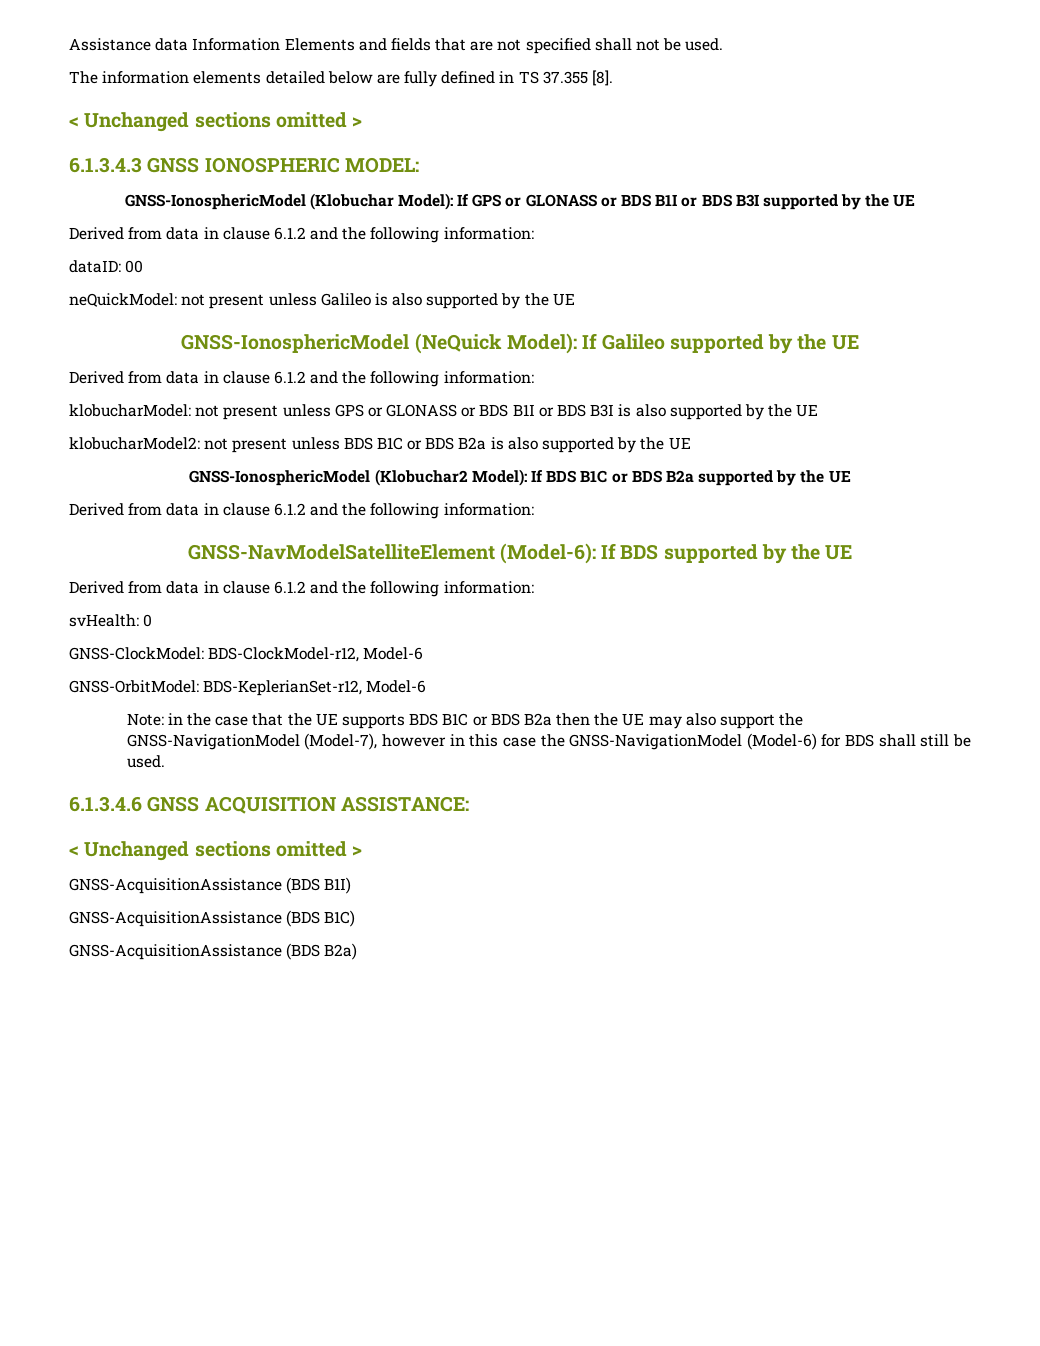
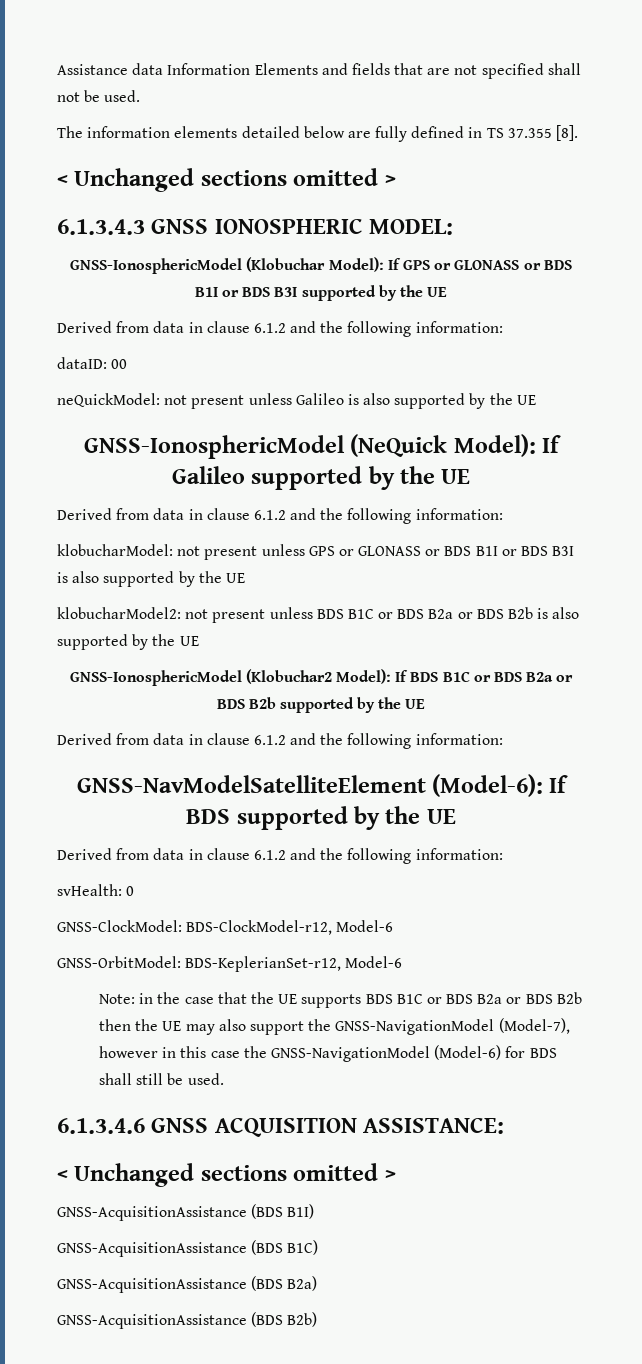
(487, 443) none -> [457,607,534,619] or BDS B2b
(694, 476) none -> [556,675,574,682] [216,697,276,709] or BDS B2b
(552, 719) none -> [506,992,582,1004] or BDS B2b
(358, 951) none -> [57,1312,318,1329] // GNSS-AcquisitionAssistance (BDS B2b)

